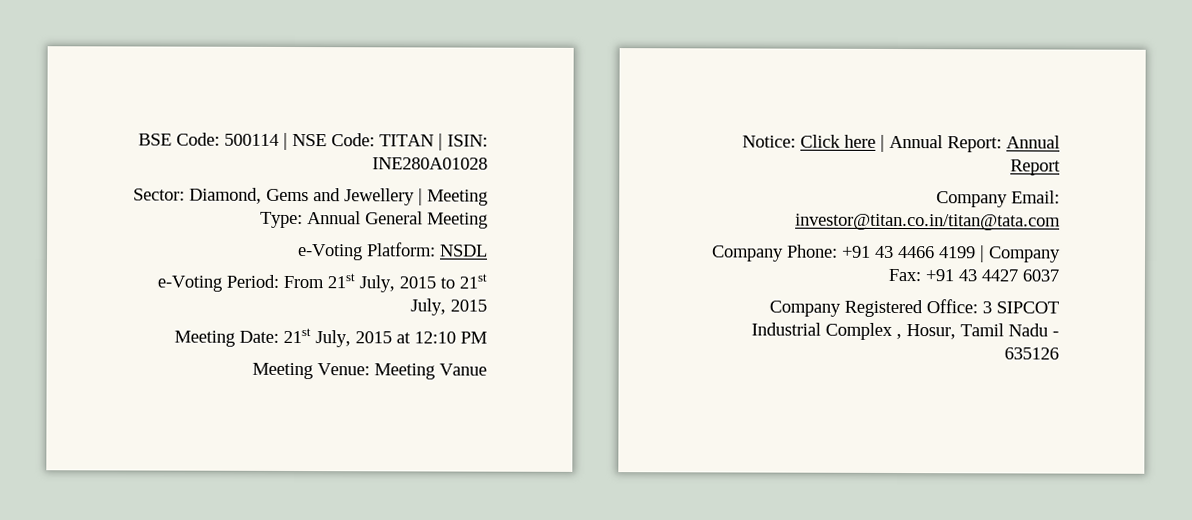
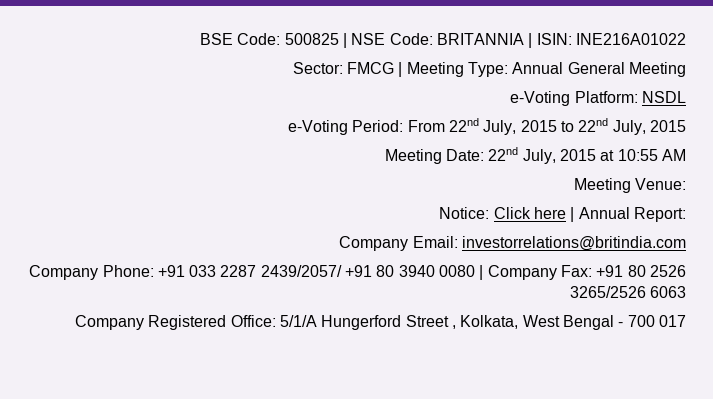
[224,133,279,146] 500114 -> [284,33,339,45] 500825
[379,134,434,147] TITAN -> [437,33,525,45] BRITANNIA
[372,157,488,170] INE280A01028 -> [576,33,686,45] INE216A01022
[189,187,415,206] Diamond, Gems and Jewellery -> [347,62,395,74] FMCG
[327,273,355,289] 21st -> [449,118,480,132] 22nd
[459,273,487,289] 21st -> [578,118,609,132] 22nd
[283,327,311,344] 21st -> [488,147,519,161] 22nd
[414,331,487,344] 12:10 PM -> [617,149,687,161] 10:55 AM
[374,363,487,380] Meeting Vanue -> (687, 184) none
[1006,135,1060,149] [1010,159,1061,176] Annual Report -> (687, 214) none
[795,213,1061,231] investor@titan.co.in/titan@tata.com -> [462,236,686,251] investorrelations@britindia.com
[875,245,1061,263] [888,268,1059,282] [769,299,1059,318] [751,322,1059,340] [1004,347,1059,360] 43 4466 4199 | Company Fax: +91 43 4427 6037 // Company Registered Office: 3 SIPCOT Industrial Complex , Hosur, Tamil Nadu - 635126 -> [189,265,687,280] [569,286,687,298] [75,315,687,330] 033 2287 2439/2057/ +91 80 3940 0080 | Company Fax: +91 80 2526 3265/2526 6063 // Company Registered Office: 5/1/A Hungerford Street , Kolkata, West Bengal - 700 017

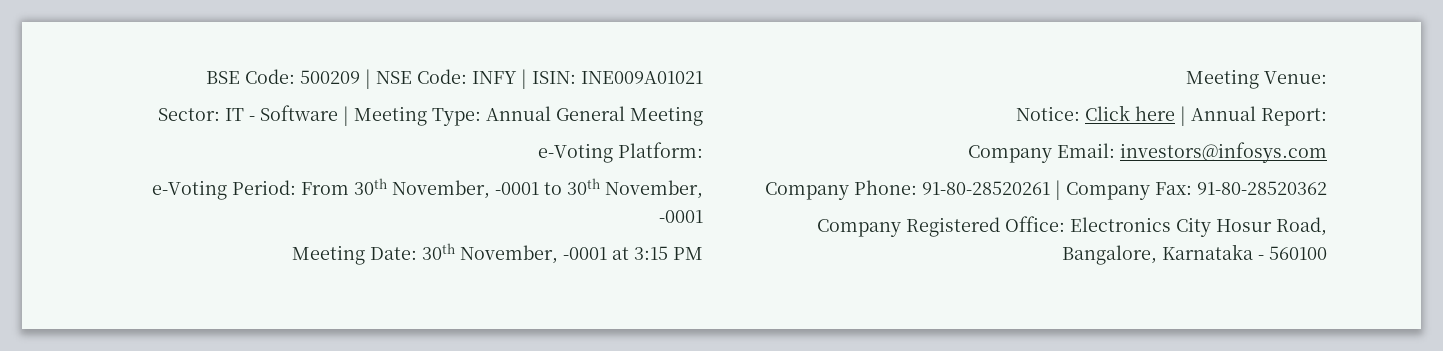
[284,33,339,45] 500825 -> [300,70,360,84] 500209
[437,33,525,45] BRITANNIA -> [472,71,517,84] INFY
[576,33,686,45] INE216A01022 -> [581,71,703,84] INE009A01021
[347,62,395,74] FMCG -> [225,105,338,121] IT - Software
[642,91,687,103] NSDL -> (703, 150) none
[449,118,687,135] [384,147,687,164] 22nd July, 2015 to 22nd July, 2015 // Meeting Date: 22nd July, 2015 at 10:55 AM -> [354,178,703,199] [659,210,703,223] [292,243,703,265] 30th November, -0001 to 30th November, -0001 // Meeting Date: 30th November, -0001 at 3:15 PM
[462,236,686,251] investorrelations@britindia.com -> [1120,142,1327,163] investors@infosys.com
[157,265,687,280] [569,286,687,298] [75,315,687,330] +91 033 2287 2439/2057/ +91 80 3940 0080 | Company Fax: +91 80 2526 3265/2526 6063 // Company Registered Office: 5/1/A Hungerford Street , Kolkata, West Bengal - 700 017 -> [922,180,1327,200] [817,216,1327,237] [1062,244,1327,265] 91-80-28520261 | Company Fax: 91-80-28520362 // Company Registered Office: Electronics City Hosur Road, Bangalore, Karnataka - 560100

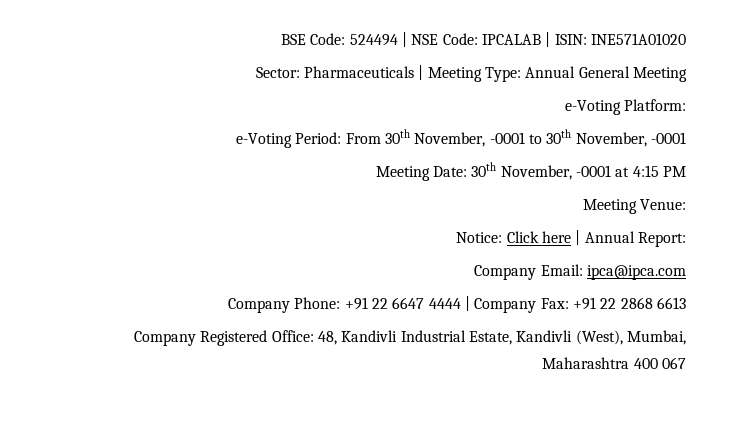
[300,70,360,84] 500209 -> [349,34,398,46] 524494
[472,71,517,84] INFY -> [482,34,542,45] IPCALAB
[581,71,703,84] INE009A01021 -> [591,33,686,45] INE571A01020
[225,105,338,121] IT - Software -> [304,66,415,78] Pharmaceuticals
[634,246,668,260] 3:15 -> [632,165,659,177] 4:15
[1120,142,1327,163] investors@infosys.com -> [587,265,686,280] ipca@ipca.com
[922,180,1327,200] [817,216,1327,237] [1062,244,1327,265] 91-80-28520261 | Company Fax: 91-80-28520362 // Company Registered Office: Electronics City Hosur Road, Bangalore, Karnataka - 560100 -> [344,296,687,313] [134,330,686,346] [542,357,687,369] +91 22 6647 4444 | Company Fax: +91 22 2868 6613 // Company Registered Office: 48, Kandivli Industrial Estate, Kandivli (West), Mumbai, Maharashtra 400 067

